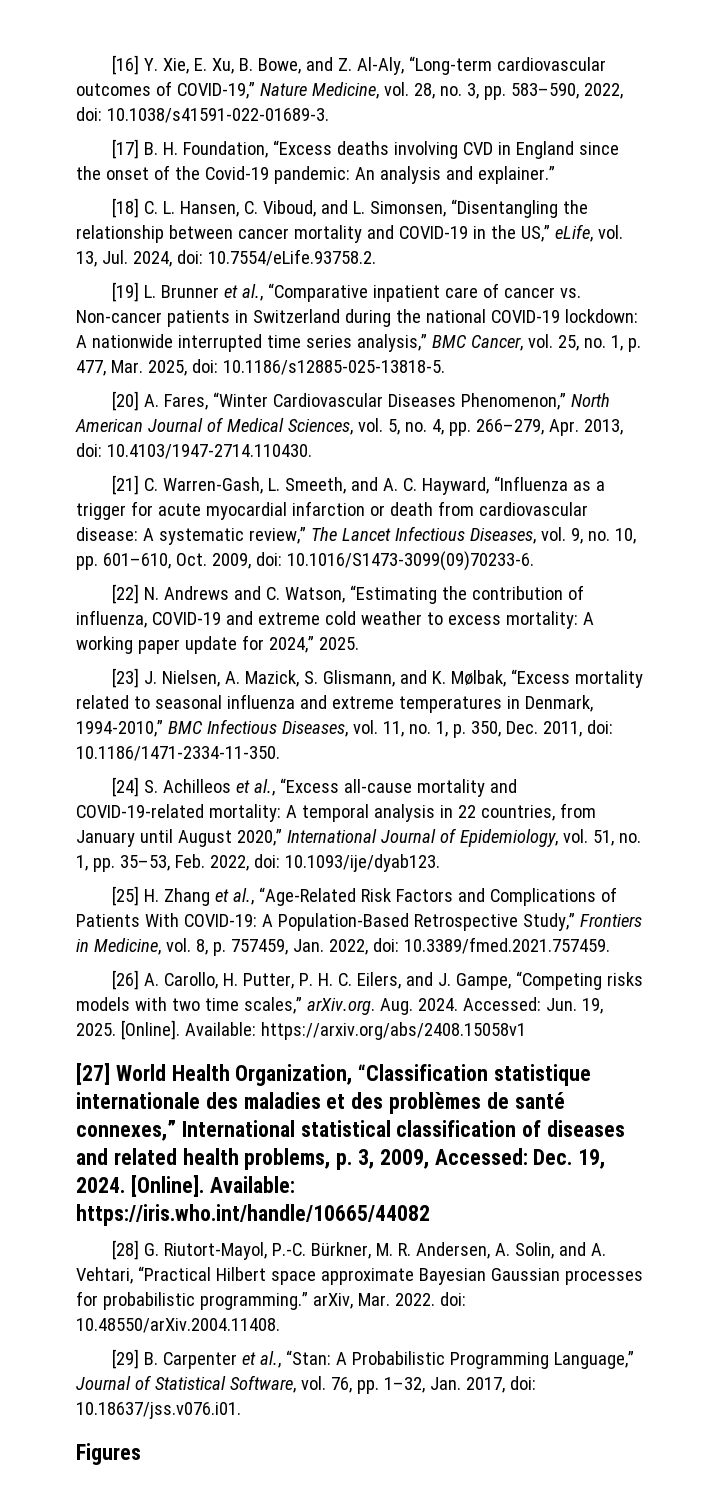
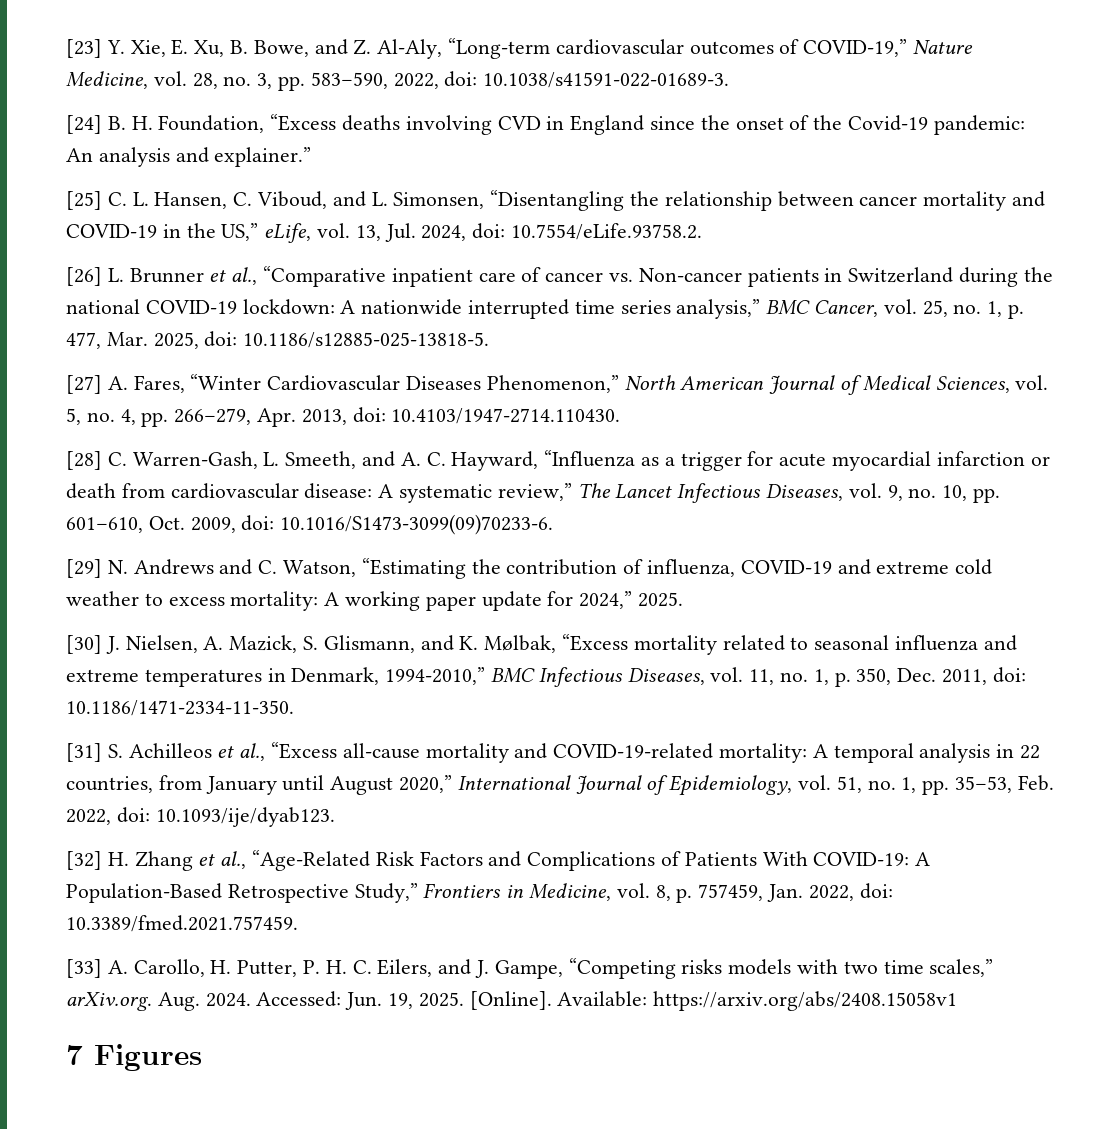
[112,55,140,75] [16] -> [66,39,102,58] [23]
[112,139,140,159] [17] -> [66,115,102,134] [24]
[112,198,140,218] [18] -> [66,191,102,210] [25]
[112,282,140,302] [19] -> [66,267,102,286] [26]
[112,391,140,411] [20] -> [66,375,102,394] [27]
[112,475,140,495] [21] -> [66,451,102,470] [28]
[112,584,140,604] [22] -> [66,559,102,578] [29]
[112,668,140,688] [23] -> [66,635,102,654] [30]
[112,777,140,797] [24] -> [66,743,102,762] [31]
[112,886,140,906] [25] -> [66,851,102,870] [32]
[112,970,140,990] [26] -> [66,959,102,978] [33]
[76,1063,592,1086] [76,1092,565,1114] [76,1120,626,1141] [76,1148,606,1170] [76,1175,295,1197] [76,1204,430,1226] [112,1240,607,1260] [76,1266,643,1285] [76,1291,466,1310] [76,1318,280,1333] [112,1349,635,1369] [76,1375,536,1394] [76,1402,241,1419] [27] World Health Organization, “Classification statistique internationale des maladies et des problèmes de santé connexes,” International statistical classification of diseases and related health problems, p. 3, 2009, Accessed: Dec. 19, 2024. [Online]. Available: https://iris.who.int/handle/10665/44082 // [28] G. Riutort-Mayol, P.-C. Bürkner, M. R. Andersen, A. Solin, and A. Vehtari, “Practical Hilbert space approximate Bayesian Gaussian processes for probabilistic programming.” arXiv, Mar. 2022. doi: 10.48550/arXiv.2004.11408. // [29] B. Carpenter et al., “Stan: A Probabilistic Programming Language,” Journal of Statistical Software, vol. 76, pp. 1–32, Jan. 2017, doi: 10.18637/jss.v076.i01. // -> [66,1045,83,1065] 7

